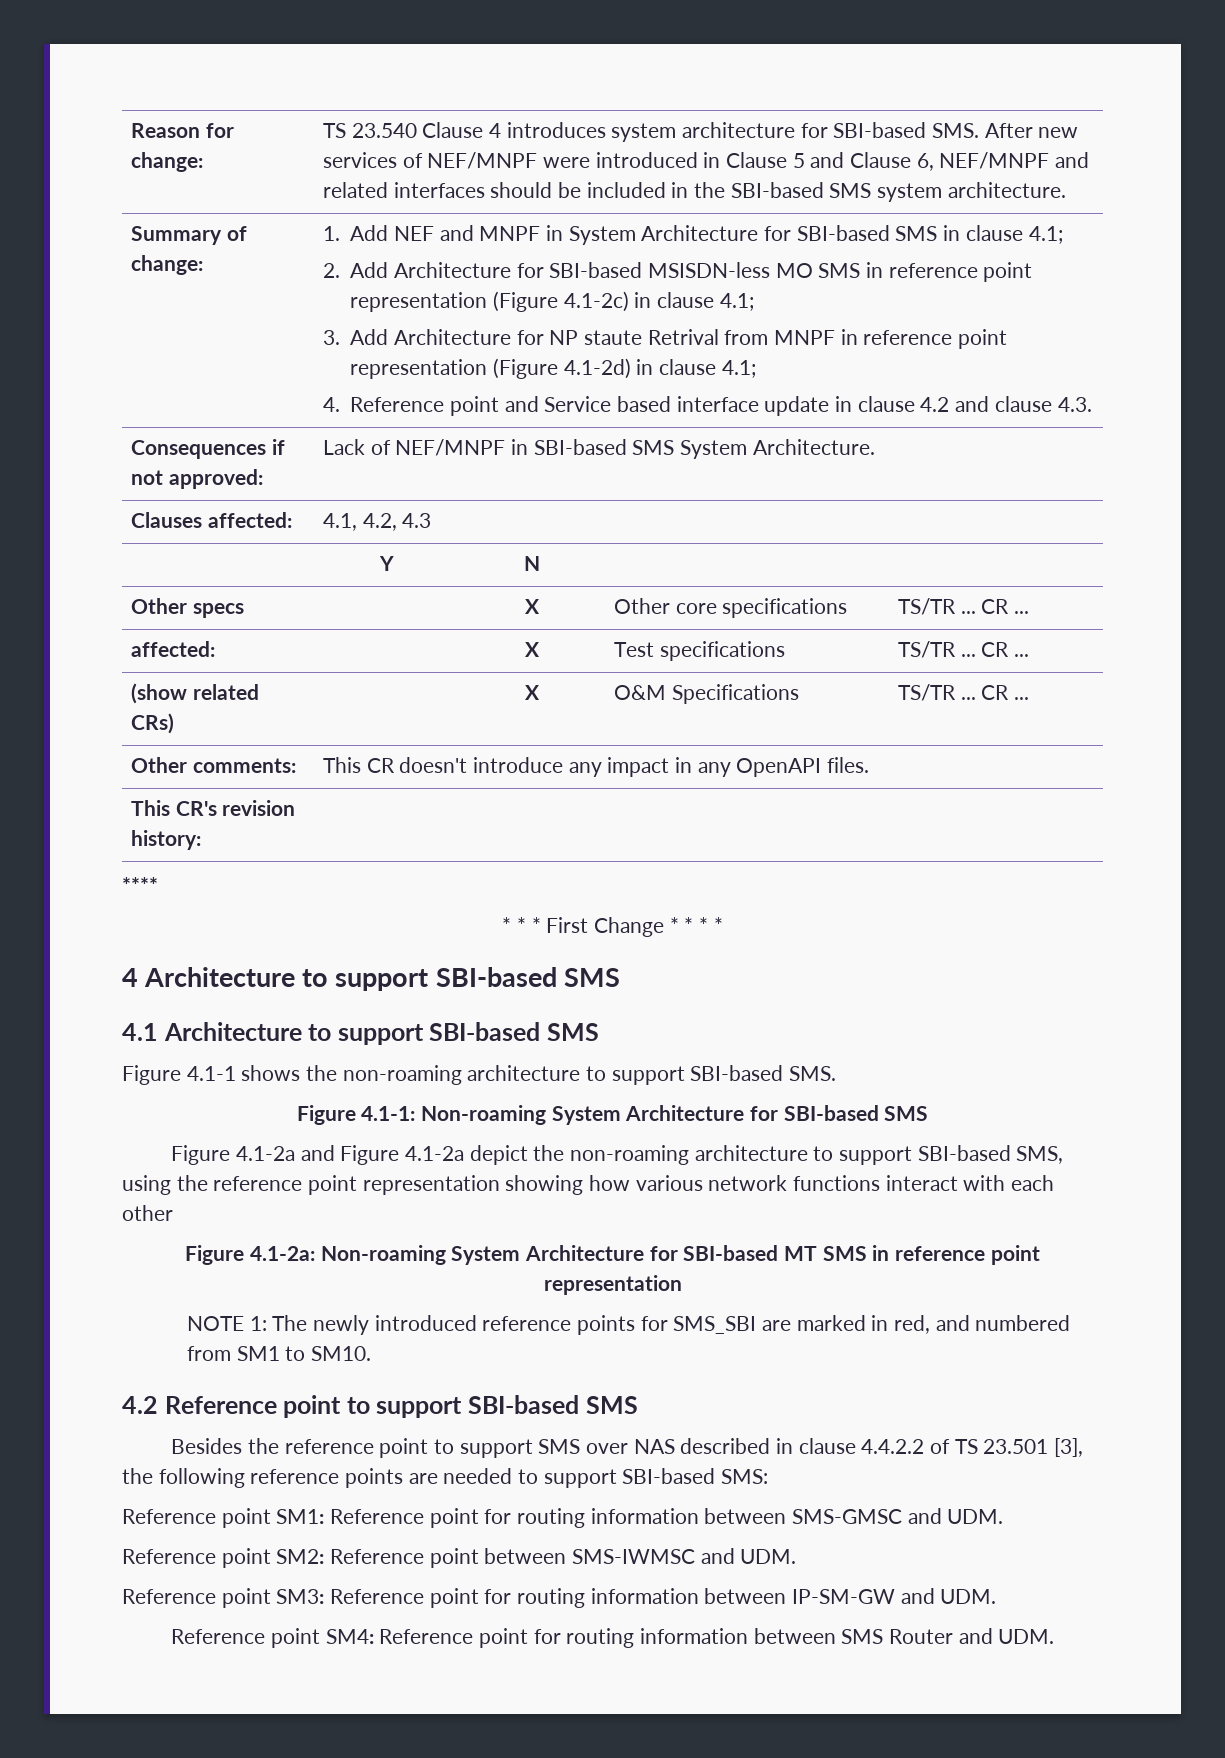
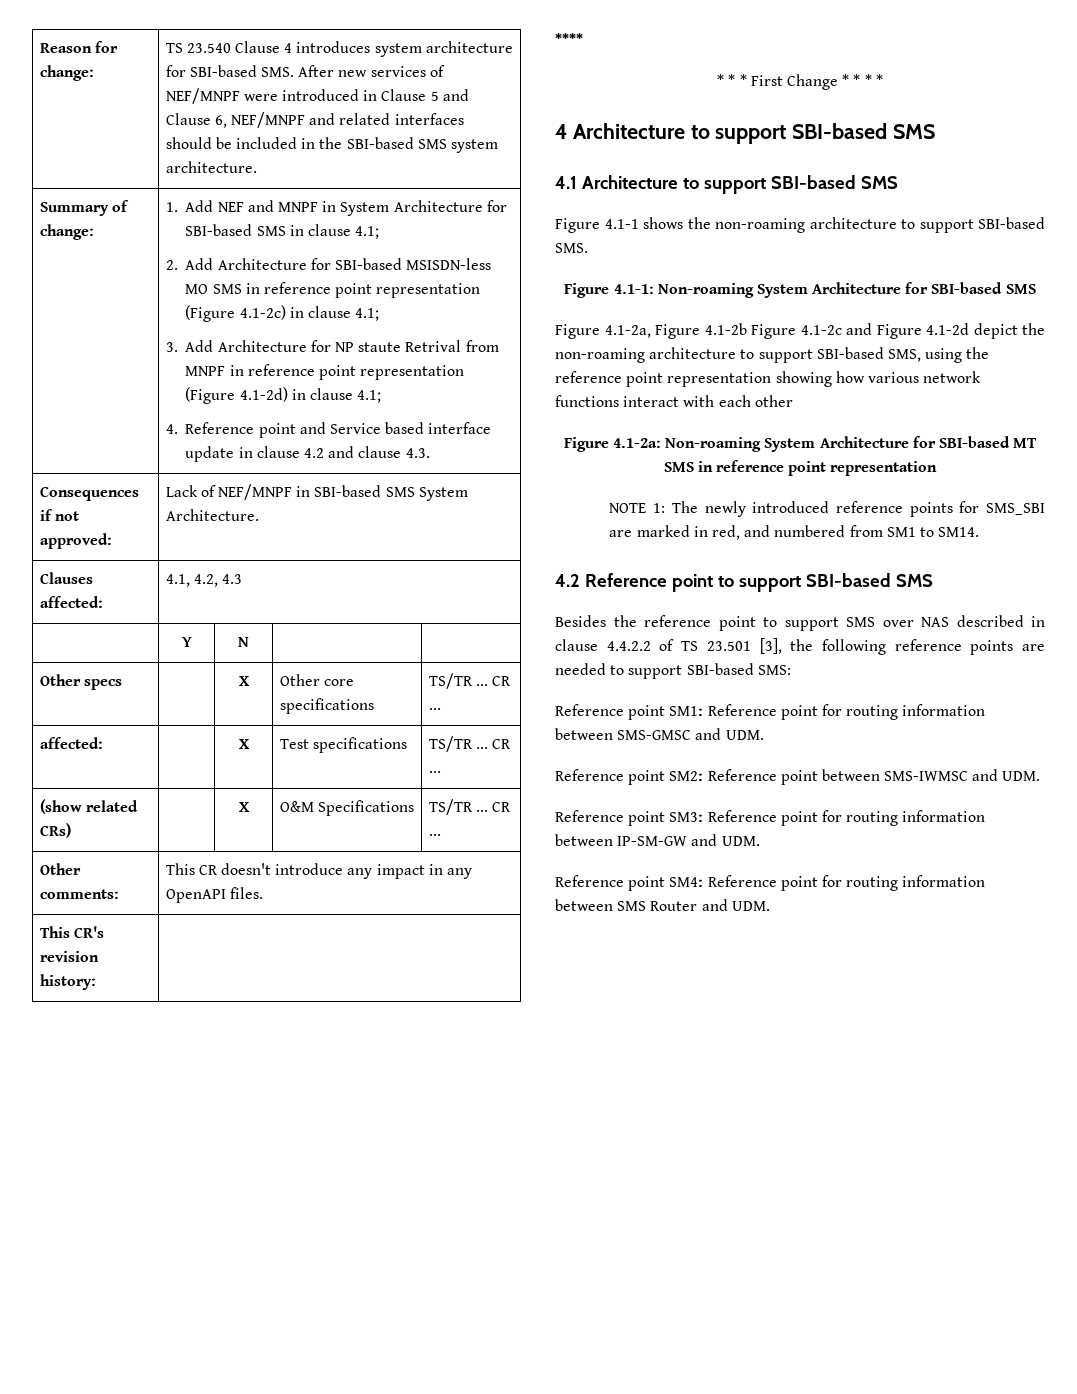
[236,1146,296,1161] 4.1-2a -> [604,323,842,339] 4.1-2a, Figure 4.1-2b Figure 4.1-2c
[405,1146,465,1161] 4.1-2a -> [926,323,969,335] 4.1-2d
[311,1346,372,1361] SM10. -> [938,527,980,537] SM14.

